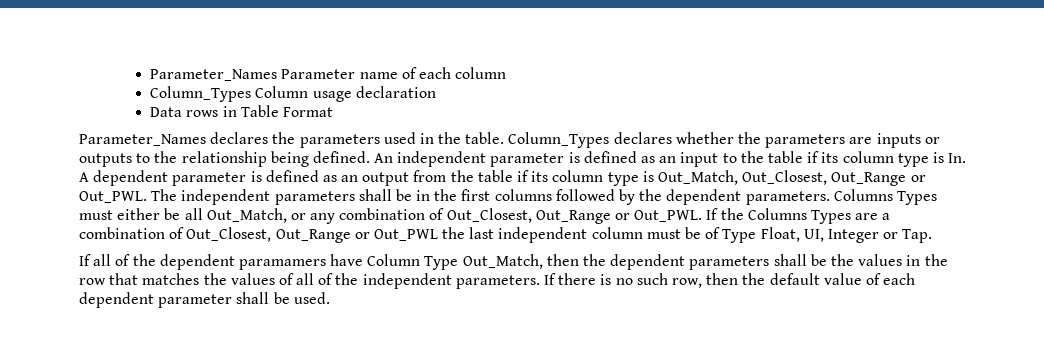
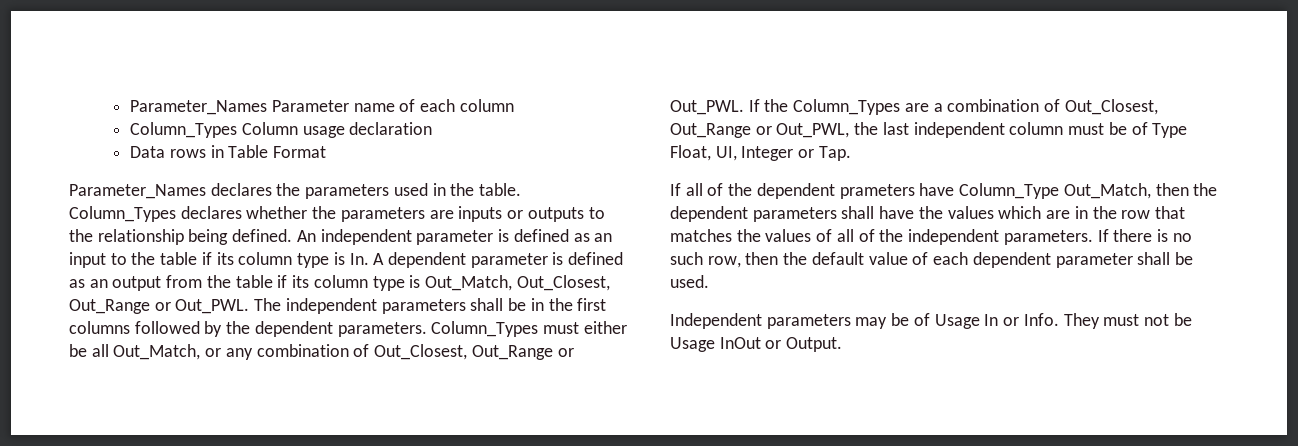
[833,189,937,205] Columns Types -> [431,321,539,337] Column_Types
[747,208,851,224] Columns Types -> [793,99,901,115] Column_Types
[373,229,438,241] Out_PWL -> [776,123,850,138] Out_PWL,
[238,254,459,270] paramamers have Column Type -> [839,183,1060,199] prameters have Column_Type
[810,254,903,266] be the values -> [879,206,1071,219] have the values which are
(330, 298) none -> [670,313,1192,329] [670,337,843,352] // Independent parameters may be of Usage In or Info. They must not be Usage InOut or Output.

